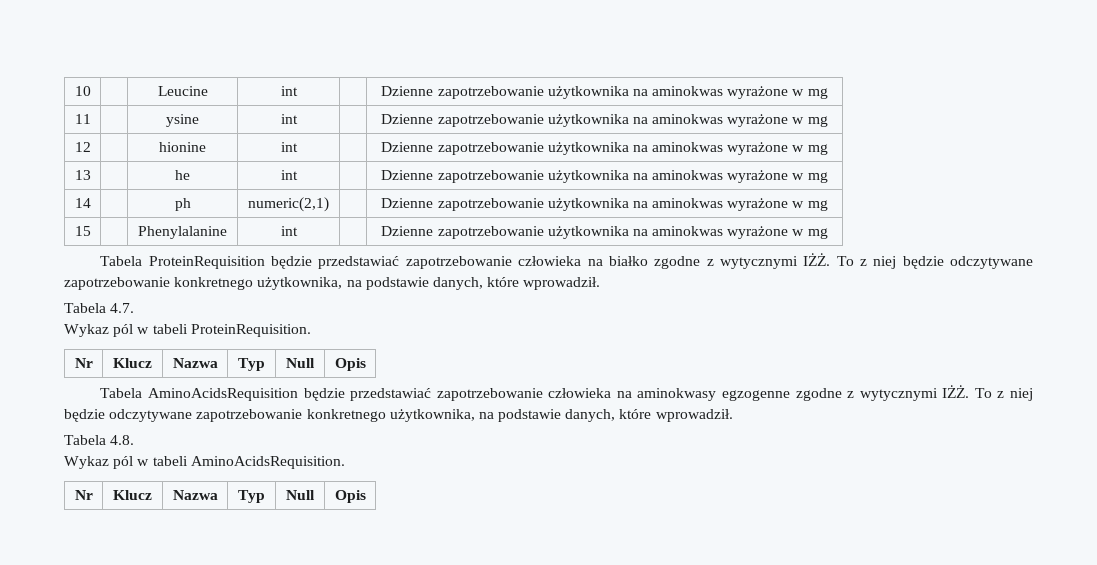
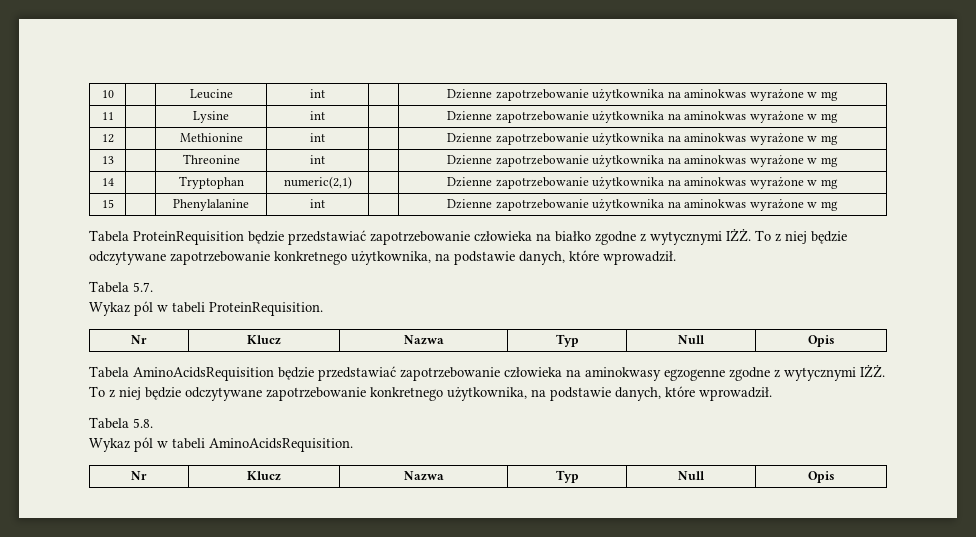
[166,114,199,127] ysine -> [193,111,229,123] Lysine
[159,142,206,152] hionine -> [179,133,243,142] Methionine
[175,170,190,180] he -> [182,154,240,164] Threonine
[174,198,191,211] ph -> [178,176,244,189] Tryptophan
[110,303,135,313] 4.7. -> [133,282,153,292] 5.7.
[110,435,135,445] 4.8. -> [133,418,153,428] 5.8.

